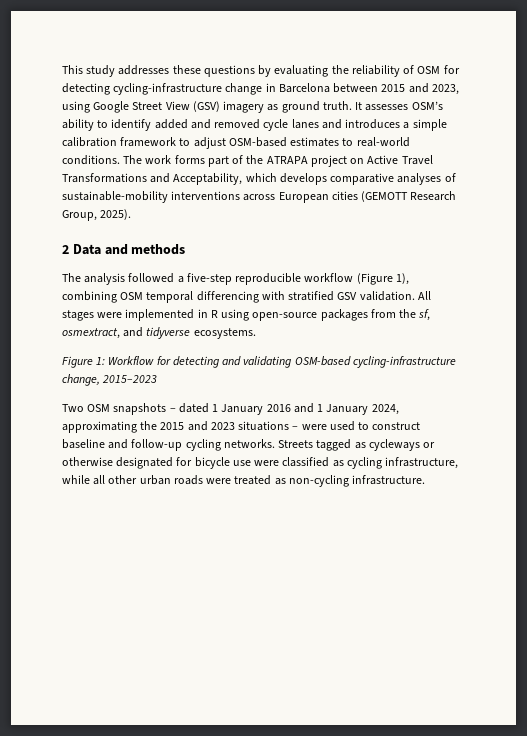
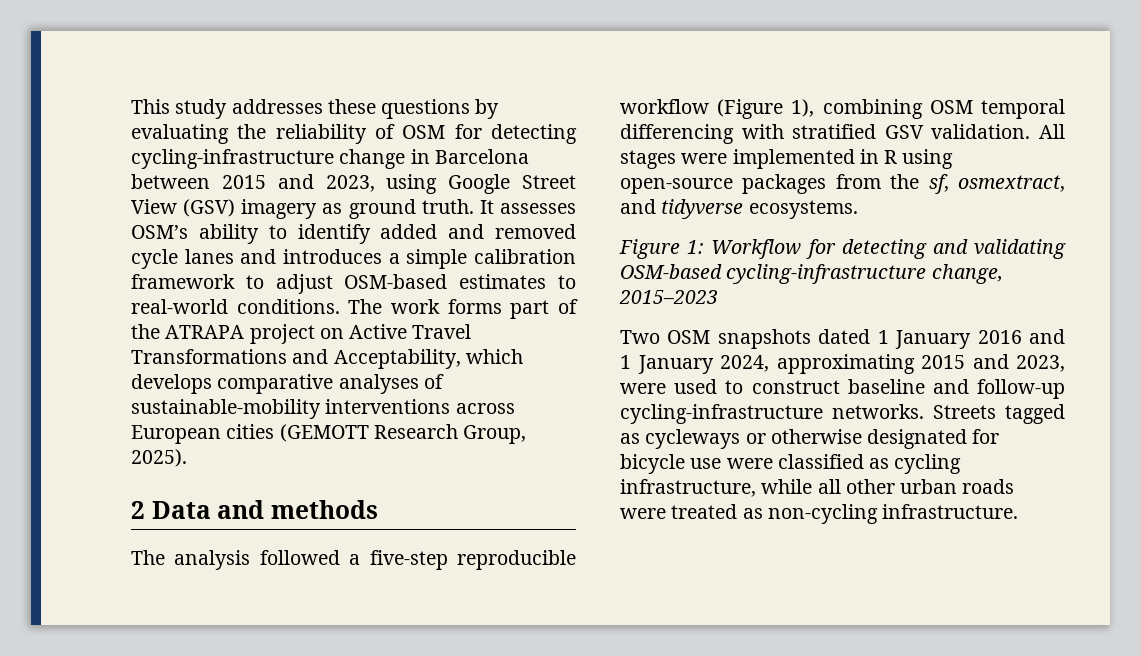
[169,408,176,412] – -> (811, 339) none
[140,421,299,431] the 2015 and 2023 situations – -> [921,354,1065,372] 2015 and 2023,
[185,439,221,451] cycling -> [620,404,823,424] cycling-infrastructure

